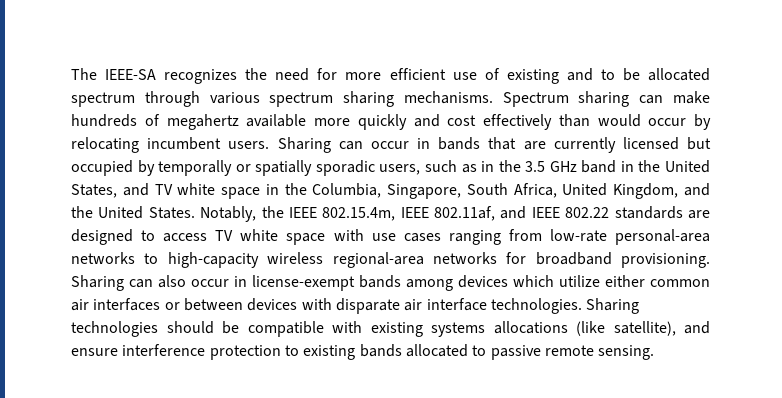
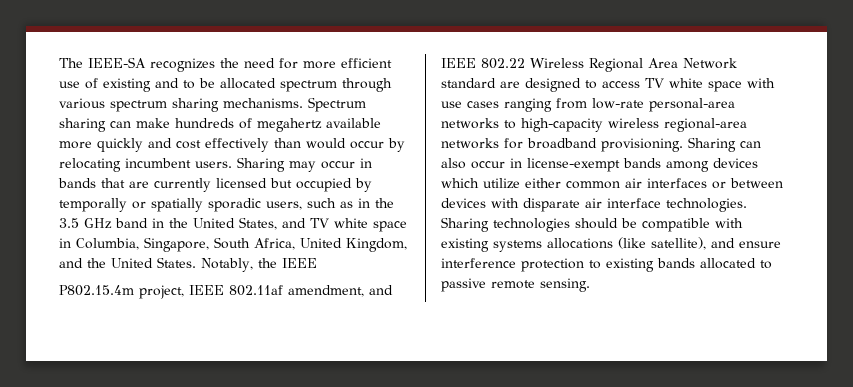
[338,141,363,150] can -> [289,161,316,172] may
[284,183,307,195] the -> (71, 243) none
[322,206,683,221] 802.15.4m, IEEE 802.11af, and IEEE 802.22 standards -> [59,285,393,299] [441,58,737,72] [441,78,496,88] // P802.15.4m project, IEEE 802.11af amendment, and IEEE 802.22 Wireless Regional Area Network standard

